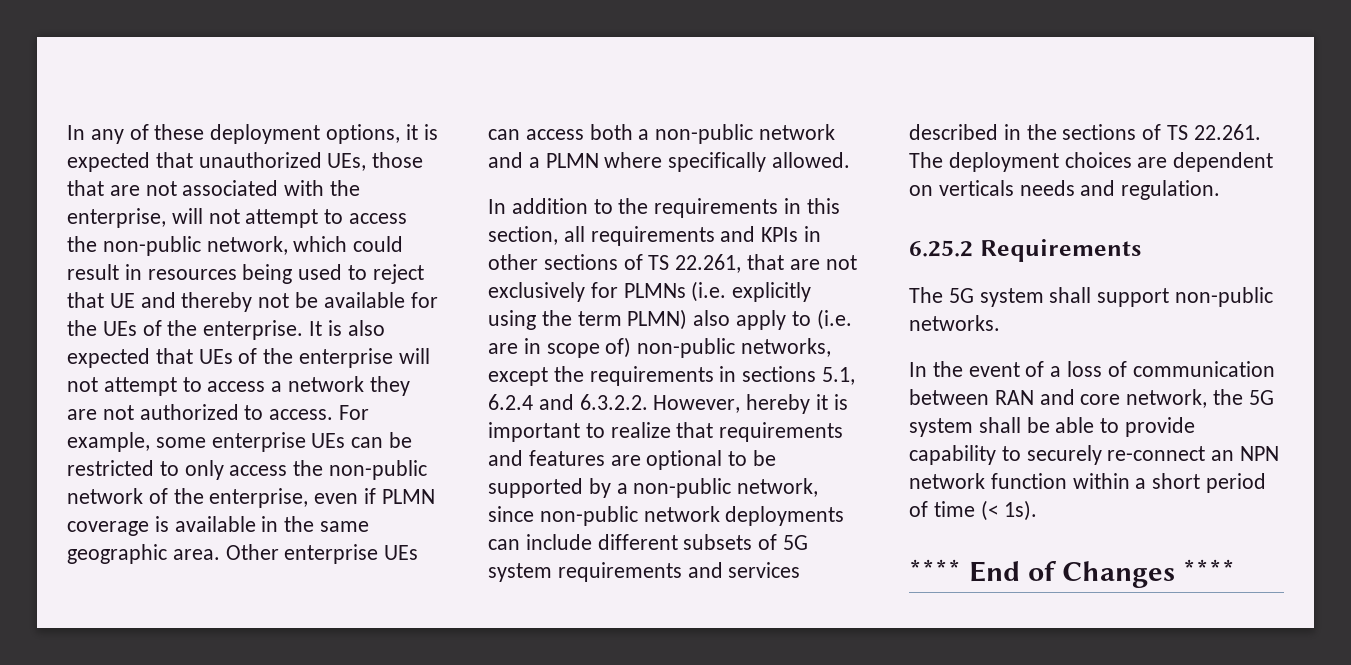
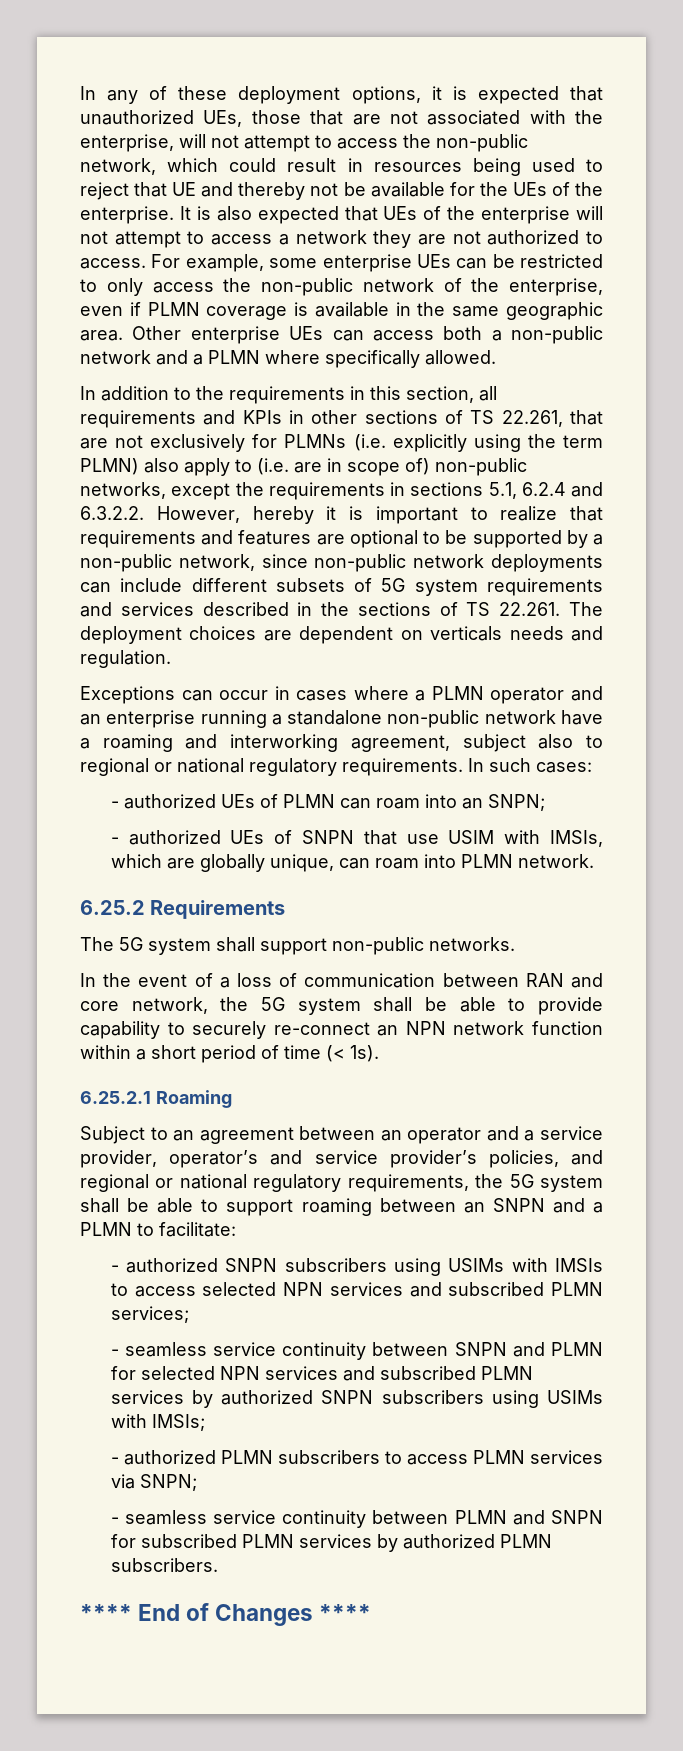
(1221, 190) none -> [80,686,603,704] [80,710,603,728] [80,734,603,752] [80,758,592,776] [110,794,545,811] [110,830,603,847] [110,854,594,872] // Exceptions can occur in cases where a PLMN operator and an enterprise running a standalone non-public network have a roaming and interworking agreement, subject also to regional or national regulatory requirements. In such cases: // - authorized UEs of PLMN can roam into an SNPN; // - authorized UEs of SNPN that use USIM with IMSIs, which are globally unique, can roam into PLMN network.
(1038, 510) none -> [80,1090,232,1108] [80,1126,603,1144] [80,1150,603,1168] [80,1174,603,1192] [80,1198,604,1216] [80,1222,236,1237] [110,1258,603,1276] [110,1282,603,1297] [110,1306,189,1323] [110,1342,603,1360] [110,1366,533,1381] [110,1390,603,1408] [110,1414,205,1431] [110,1450,603,1465] [110,1474,197,1491] [110,1510,603,1528] [110,1534,552,1552] [110,1558,218,1572] // 6.25.2.1 Roaming // Subject to an agreement between an operator and a service provider, operator’s and service provider’s policies, and regional or national regulatory requirements, the 5G system shall be able to support roaming between an SNPN and a PLMN to facilitate: // - authorized SNPN subscribers using USIMs with IMSIs to access selected NPN services and subscribed PLMN services; // - seamless service continuity between SNPN and PLMN for selected NPN services and subscribed PLMN services by authorized SNPN subscribers using USIMs with IMSIs; // - authorized PLMN subscribers to access PLMN services via SNPN; // - seamless service continuity between PLMN and SNPN for subscribed PLMN services by authorized PLMN subscribers.

